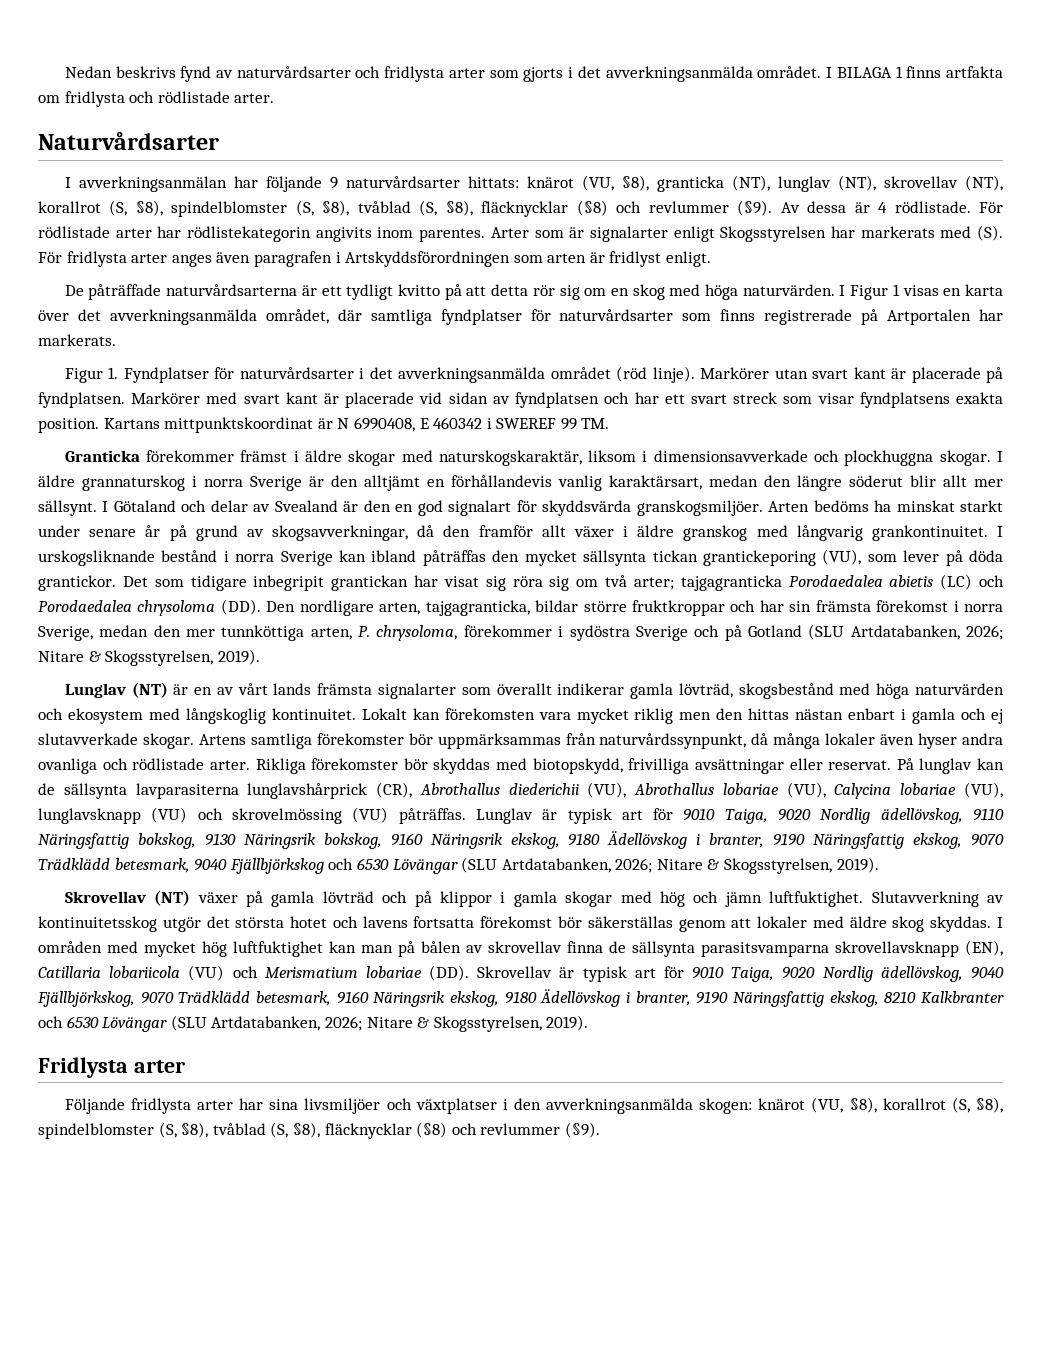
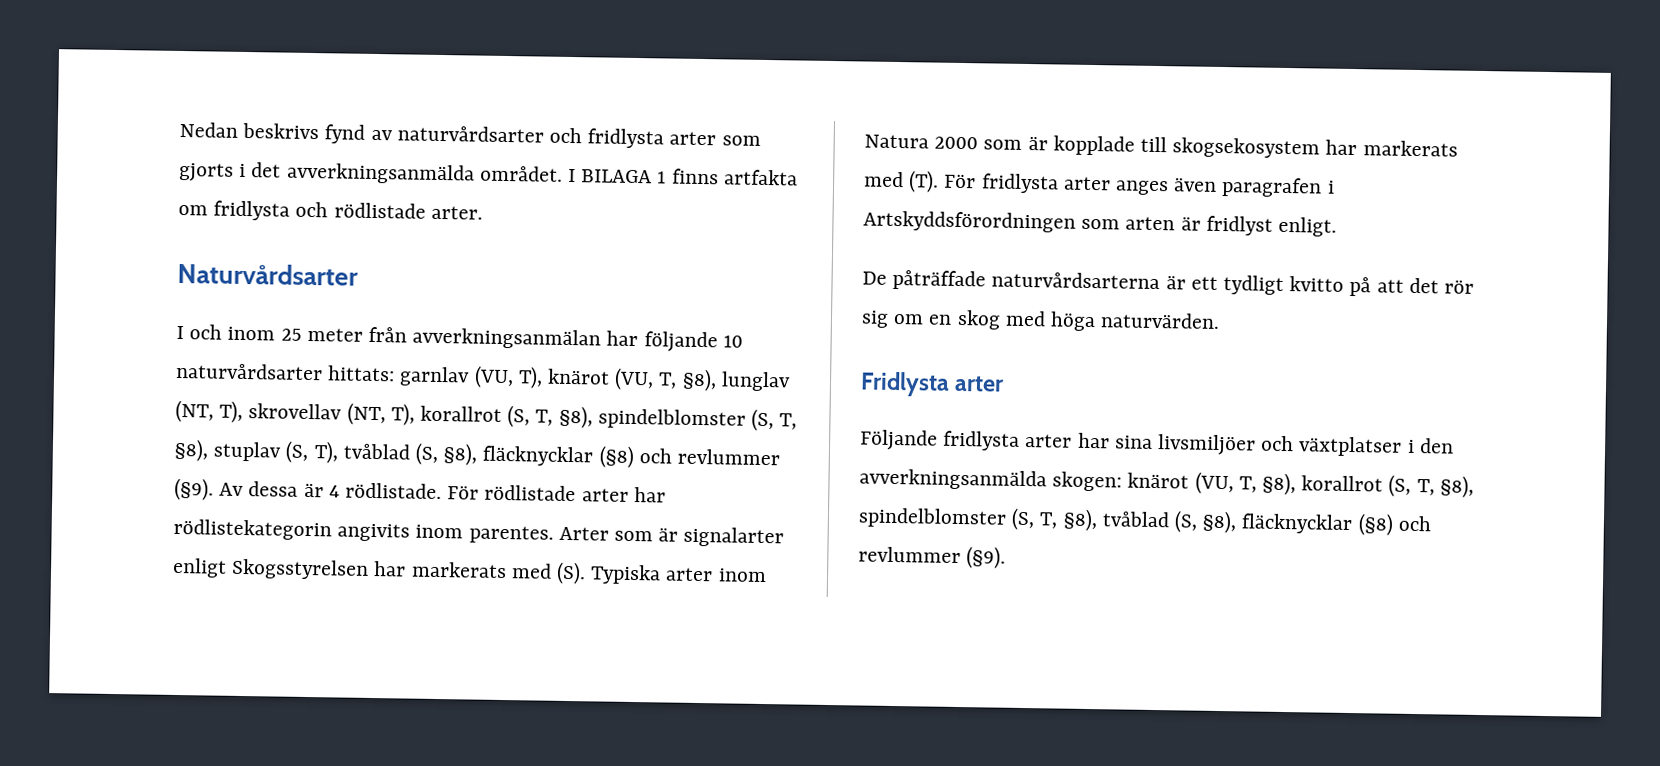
(71, 182) none -> [189,324,408,343] och inom 25 meter från
[329,177,338,189] 9 -> [722,335,743,348] 10
[526,175,1003,192] [38,200,350,217] knärot (VU, §8), granticka (NT), lunglav (NT), skrovellav (NT), korallrot (S, §8), spindelblomster (S, §8), -> [399,365,791,392] [175,399,798,432] [174,438,339,464] garnlav (VU, T), knärot (VU, T, §8), lunglav (NT, T), skrovellav (NT, T), korallrot (S, T, §8), spindelblomster (S, T, §8), stuplav (S, T),
(1003, 233) none -> [590,564,767,585] [864,134,1458,159] [864,170,940,193] Typiska arter inom Natura 2000 som är kopplade till skogsekosystem har markerats med (T).
[491,284,529,296] detta -> [1408,277,1439,294] det
[839,284,1003,300] [38,309,1004,325] [38,334,116,346] [64,366,1004,383] [38,392,1004,408] [38,417,610,433] [64,450,1003,466] [38,475,1003,491] [38,500,1003,516] [38,525,1003,541] [38,549,1003,566] [38,574,1005,591] [38,599,1003,616] [38,624,1004,641] [38,649,260,666] [64,682,1004,699] [38,708,1003,724] [38,733,1004,749] [38,758,1004,774] [38,782,1003,799] [38,807,1004,824] [38,831,1004,849] [38,857,879,874] [64,890,1005,907] [38,916,1004,932] [38,940,1003,957] [38,965,1004,982] [37,989,1004,1007] [38,1015,589,1032] I Figur 1 visas en karta över det avverkningsanmälda området, där samtliga fyndplatser för naturvårdsarter som finns registrerade på Artportalen har markerats. // Figur 1. Fyndplatser för naturvårdsarter i det avverkningsanmälda området (röd linje). Markörer utan svart kant är placerade på fyndplatsen. Markörer med svart kant är placerade vid sidan av fyndplatsen och har ett svart streck som visar fyndplatsens exakta position. Kartans mittpunktskoordinat är N 6990408, E 460342 i SWEREF 99 TM. // Granticka förekommer främst i äldre skogar med naturskogskaraktär, liksom i dimensionsavverkade och plockhuggna skogar. I äldre grannaturskog i norra Sverige är den alltjämt en förhållandevis vanlig karaktärsart, medan den längre söderut blir allt mer sällsynt. I Götaland och delar av Svealand är den en god signalart för skyddsvärda granskogsmiljöer. Arten bedöms ha minskat starkt under senare år på grund av skogsavverkningar, då den framför allt växer i äldre granskog med långvarig grankontinuitet. I urskogsliknande bestånd i norra Sverige kan ibland påträffas den mycket sällsynta tickan grantickeporing (VU), som lever på döda grantickor. Det som tidigare inbegripit grantickan har visat sig röra sig om två arter; tajgagranticka Porodaedalea abietis (LC) och Porodaedalea chrysoloma (DD). Den nordligare arten, tajgagranticka, bildar större fruktkroppar och har sin främsta förekomst i norra Sverige, medan den mer tunnköttiga arten, P. chrysoloma, förekommer i sydöstra Sverige och på Gotland (SLU Artdatabanken, 2026; Nitare & Skogsstyrelsen, 2019). // Lunglav (NT) är en av vårt lands främsta signalarter som överallt indikerar gamla lövträd, skogsbestånd med höga naturvärden och ekosystem med långskoglig kontinuitet. Lokalt kan förekomsten vara mycket riklig men den hittas nästan enbart i gamla och ej slutavverkade skogar. Artens samtliga förekomster bör uppmärksammas från naturvårdssynpunkt, då många lokaler även hyser andra ovanliga och rödlistade arter. Rikliga förekomster bör skyddas med biotopskydd, frivilliga avsättningar eller reservat. På lunglav kan de sällsynta lavparasiterna lunglavshårprick (CR), Abrothallus diederichii (VU), Abrothallus lobariae (VU), Calycina lobariae (VU), lunglavsknapp (VU) och skrovelmössing (VU) påträffas. Lunglav är typisk art för 9010 Taiga, 9020 Nordlig ädellövskog, 9110 Näringsfattig bokskog, 9130 Näringsrik bokskog, 9160 Näringsrik ekskog, 9180 Ädellövskog i branter, 9190 Näringsfattig ekskog, 9070 Trädklädd betesmark, 9040 Fjällbjörkskog och 6530 Lövängar (SLU Artdatabanken, 2026; Nitare & Skogsstyrelsen, 2019). // Skrovellav (NT) växer på gamla lövträd och på klippor i gamla skogar med hög och jämn luftfuktighet. Slutavverkning av kontinuitetsskog utgör det största hotet och lavens fortsatta förekomst bör säkerställas genom att lokaler med äldre skog skyddas. I områden med mycket hög luftfuktighet kan man på bålen av skrovellav finna de sällsynta parasitsvamparna skrovellavsknapp (EN), Catillaria lobariicola (VU) och Merismatium lobariae (DD). Skrovellav är typisk art för 9010 Taiga, 9020 Nordlig ädellövskog, 9040 Fjällbjörkskog, 9070 Trädklädd betesmark, 9160 Näringsrik ekskog, 9180 Ädellövskog i branter, 9190 Näringsfattig ekskog, 8210 Kalkbranter och 6530 Lövängar (SLU Artdatabanken, 2026; Nitare & Skogsstyrelsen, 2019). -> (1221, 320) none
(844, 1105) none -> [1238,476,1257,493] T,
[976,1097,1004,1113] [38,1122,177,1139] §8), spindelblomster (S, -> [1416,475,1474,498] [858,507,1059,531] T, §8), spindelblomster (S, T,

